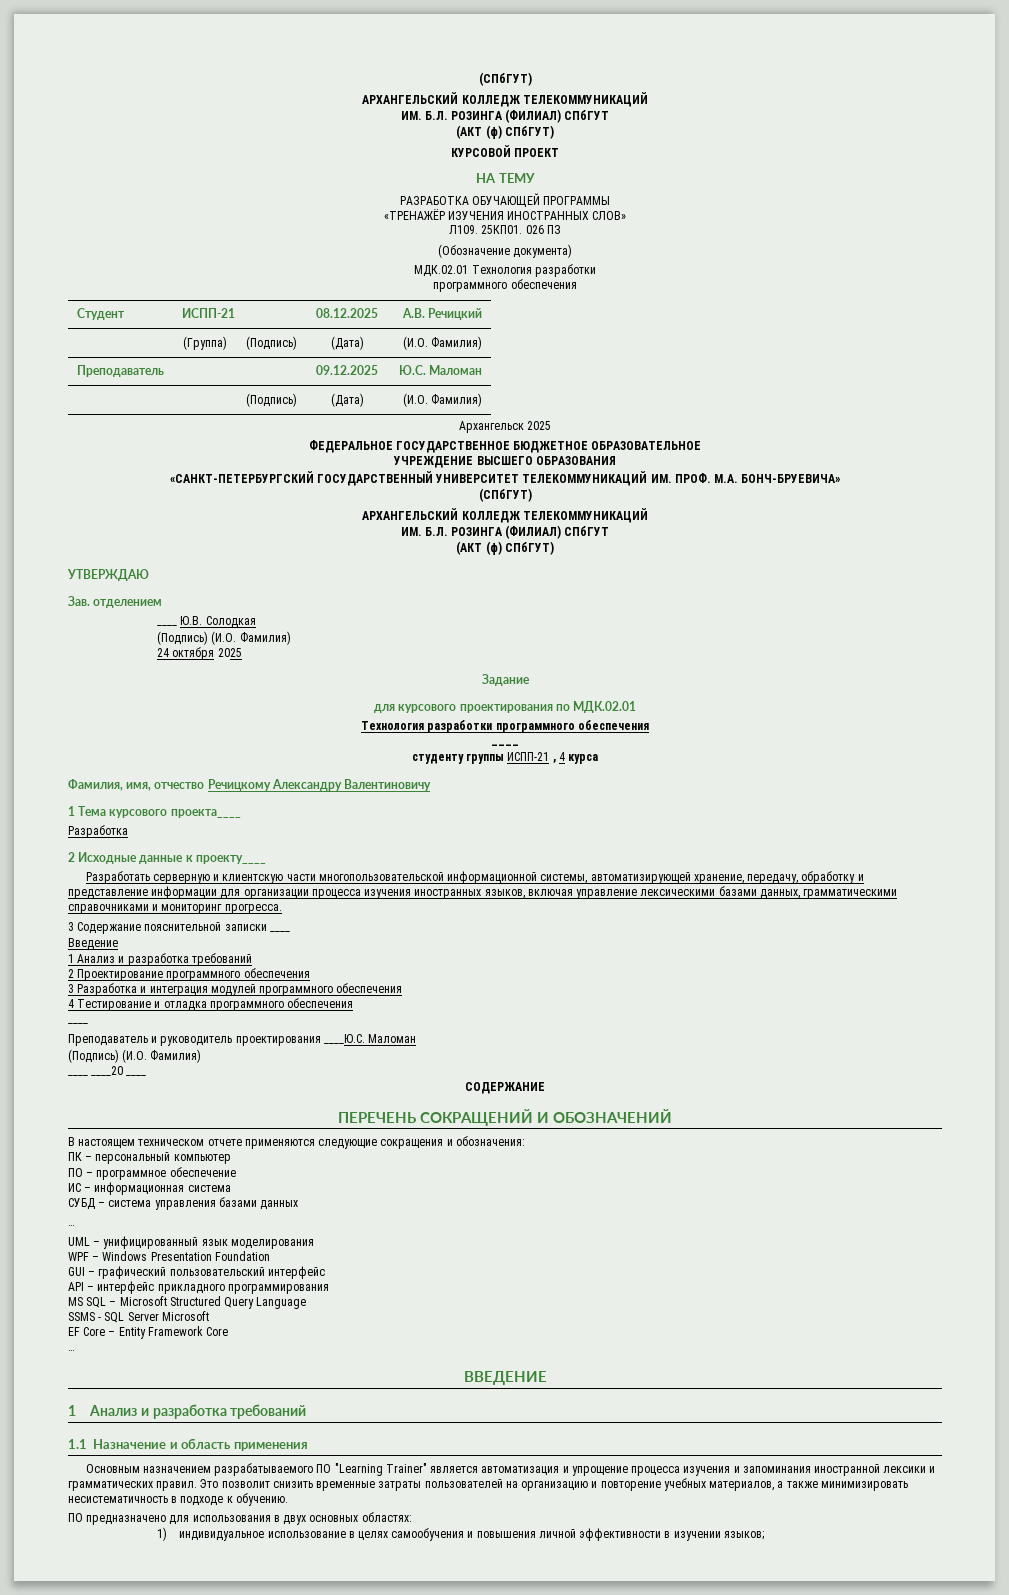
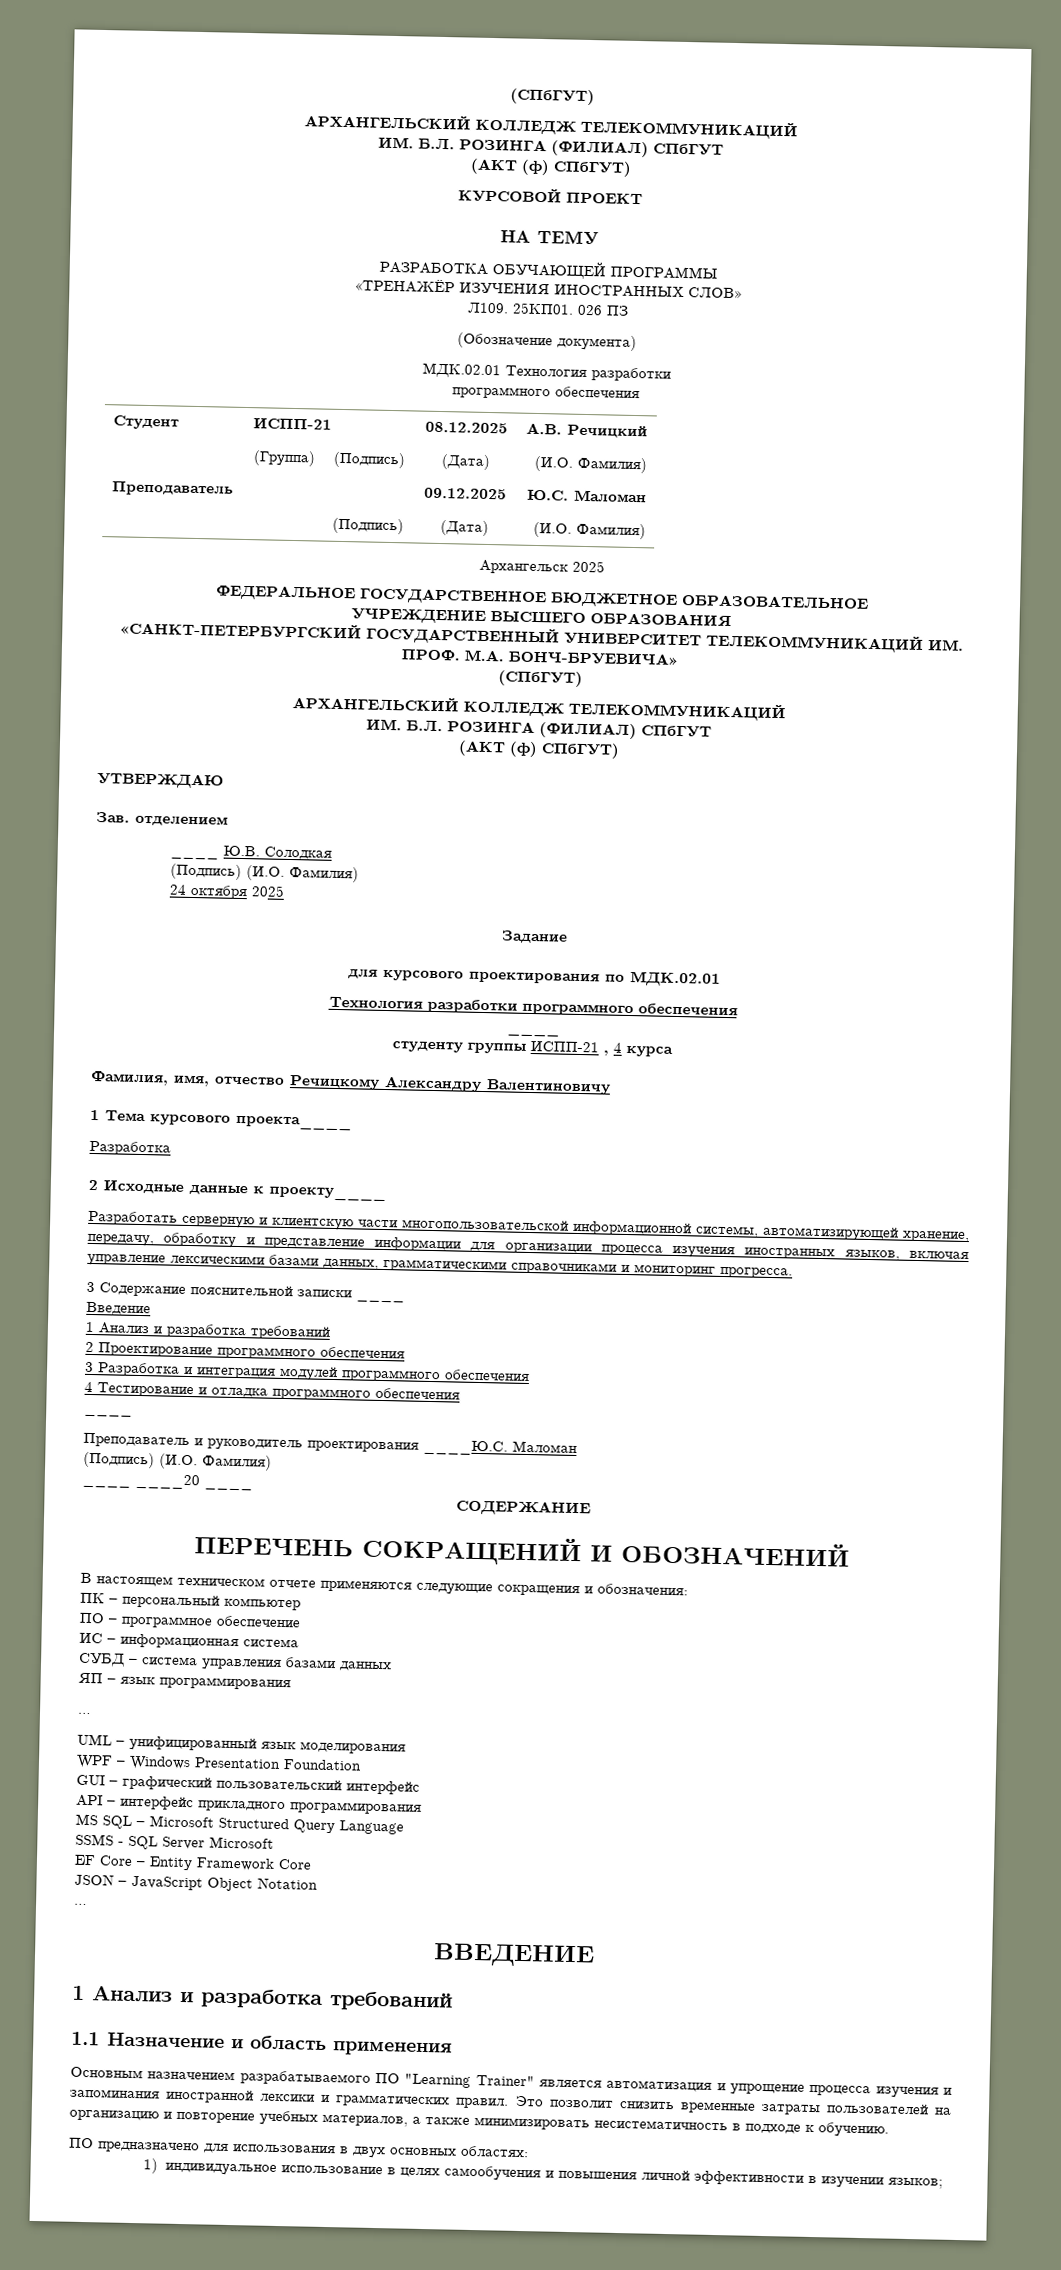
(299, 1205) none -> [78,1672,291,1691] // ЯП – язык программирования
(229, 1331) none -> [74,1873,318,1892] // JSON – JavaScript Object Notation

